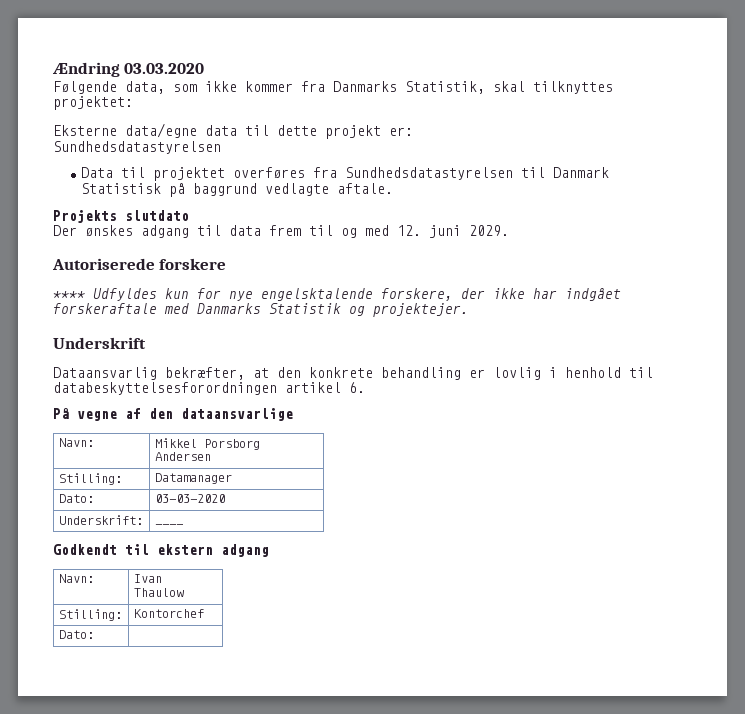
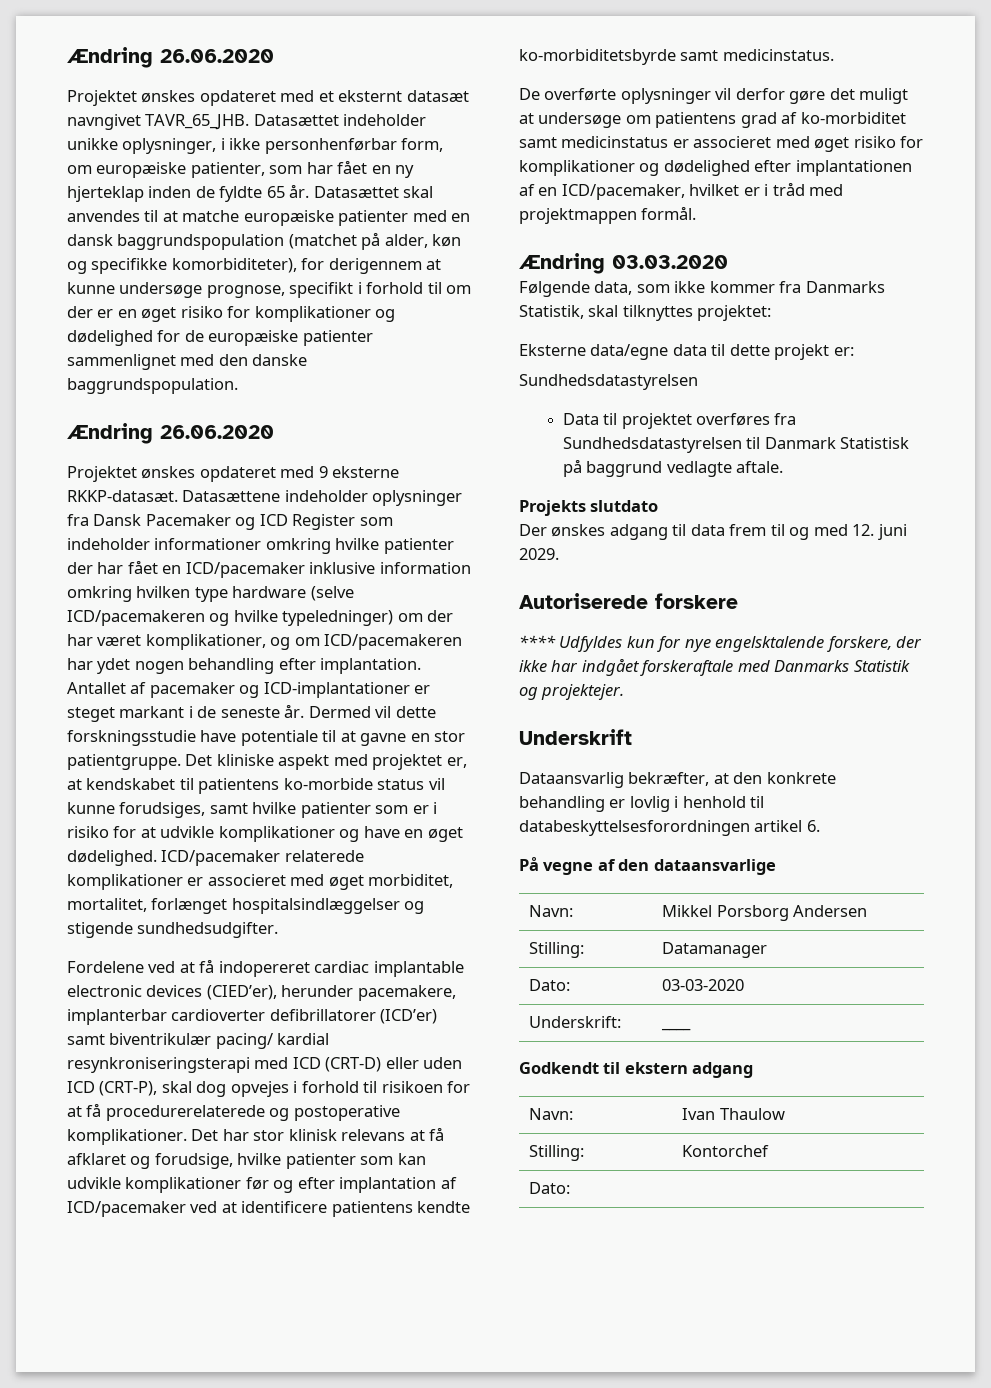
[52,62,120,77] Ændring -> [67,47,274,68] [67,90,469,106] [67,114,427,130] [67,138,444,154] [67,160,415,178] [67,184,434,202] [67,210,471,226] [67,232,462,250] [67,258,442,274] [67,282,472,298] [67,306,396,322] [67,330,373,346] [67,354,308,370] [67,378,238,394] [67,423,274,444] [67,466,400,482] [67,490,463,506] [67,514,393,530] [67,538,454,554] [67,560,471,578] [67,586,354,602] [67,610,454,626] [67,634,463,650] [67,658,422,674] [67,682,431,698] [67,704,436,722] [67,730,466,746] [67,754,467,770] [67,778,445,794] [67,802,438,818] [67,826,463,842] [67,850,364,866] [67,874,454,890] [67,898,425,914] [67,922,279,938] [67,959,464,977] [67,985,456,1001] [67,1009,438,1025] [67,1033,330,1049] [67,1057,463,1073] [67,1081,471,1097] [67,1103,400,1121] [67,1127,445,1145] [67,1153,426,1169] [67,1177,457,1193] [67,1201,471,1217] [519,49,834,65] [519,88,909,104] [519,112,906,128] [519,136,924,152] [519,160,912,176] [519,182,844,200] [519,206,697,224] [519,253,605,274] Ændring 26.06.2020 // Projektet ønskes opdateret med et eksternt datasæt navngivet TAVR_65_JHB. Datasættet indeholder unikke oplysninger, i ikke personhenførbar form, om europæiske patienter, som har fået en ny hjerteklap inden de fyldte 65 år. Datasættet skal anvendes til at matche europæiske patienter med en dansk baggrundspopulation (matchet på alder, køn og specifikke komorbiditeter), for derigennem at kunne undersøge prognose, specifikt i forhold til om der er en øget risiko for komplikationer og dødelighed for de europæiske patienter sammenlignet med den danske baggrundspopulation. // Ændring 26.06.2020 // Projektet ønskes opdateret med 9 eksterne RKKP-datasæt. Datasættene indeholder oplysninger fra Dansk Pacemaker og ICD Register som indeholder informationer omkring hvilke patienter der har fået en ICD/pacemaker inklusive information omkring hvilken type hardware (selve ICD/pacemakeren og hvilke typeledninger) om der har været komplikationer, og om ICD/pacemakeren har ydet nogen behandling efter implantation. Antallet af pacemaker og ICD-implantationer er steget markant i de seneste år. Dermed vil dette forskningsstudie have potentiale til at gavne en stor patientgruppe. Det kliniske aspekt med projektet er, at kendskabet til patientens ko-morbide status vil kunne forudsiges, samt hvilke patienter som er i risiko for at udvikle komplikationer og have en øget dødelighed. ICD/pacemaker relaterede komplikationer er associeret med øget morbiditet, mortalitet, forlænget hospitalsindlæggelser og stigende sundhedsudgifter. // Fordelene ved at få indopereret cardiac implantable electronic devices (CIED’er), herunder pacemakere, implanterbar cardioverter defibrillatorer (ICD’er) samt biventrikulær pacing/ kardial resynkroniseringsterapi med ICD (CRT-D) eller uden ICD (CRT-P), skal dog opvejes i forhold til risikoen for at få procedurerelaterede og postoperative komplikationer. Det har stor klinisk relevans at få afklaret og forudsige, hvilke patienter som kan udvikle komplikationer før og efter implantation af ICD/pacemaker ved at identificere patientens kendte ko-morbiditetsbyrde samt medicinstatus. // De overførte oplysninger vil derfor gøre det muligt at undersøge om patientens grad af ko-morbiditet samt medicinstatus er associeret med øget risiko for komplikationer og dødelighed efter implantationen af en ICD/pacemaker, hvilket er i tråd med projektmappen formål. // Ændring

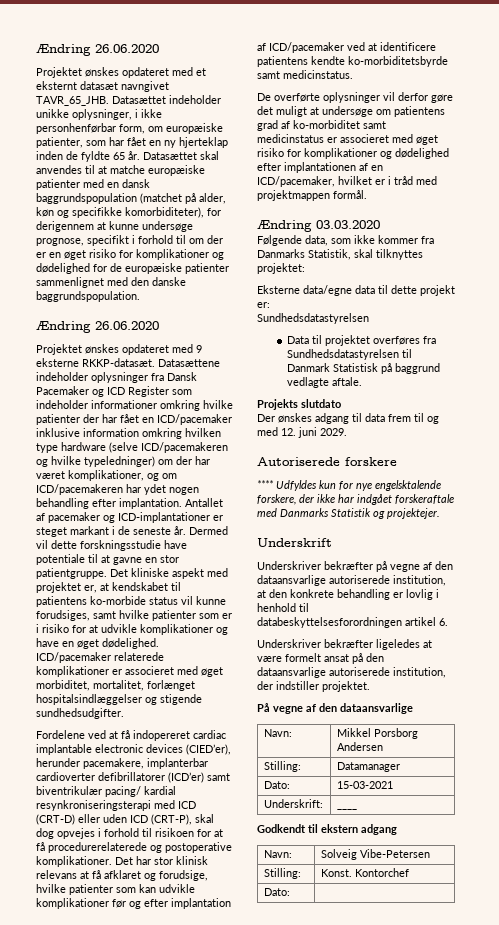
[519,772,710,788] Dataansvarlig bekræfter, -> [257,561,453,572] [257,575,446,586] Underskriver bekræfter på vegne af den dataansvarlige autoriserede institution,
(820, 826) none -> [257,639,432,650] [257,653,384,664] [257,667,446,678] [257,681,370,692] // Underskriver bekræfter ligeledes at være formelt ansat på den dataansvarlige autoriserede institution, der indstiller projektet.
[662,979,745,991] 03-03-2020 -> [336,781,393,789] 15-03-2021
[682,1108,785,1120] [529,1145,585,1161] Ivan Thaulow // Stilling: | -> [320,849,430,860] [263,868,301,879] [320,869,352,877] Solveig Vibe-Petersen // Stilling: | Konst.

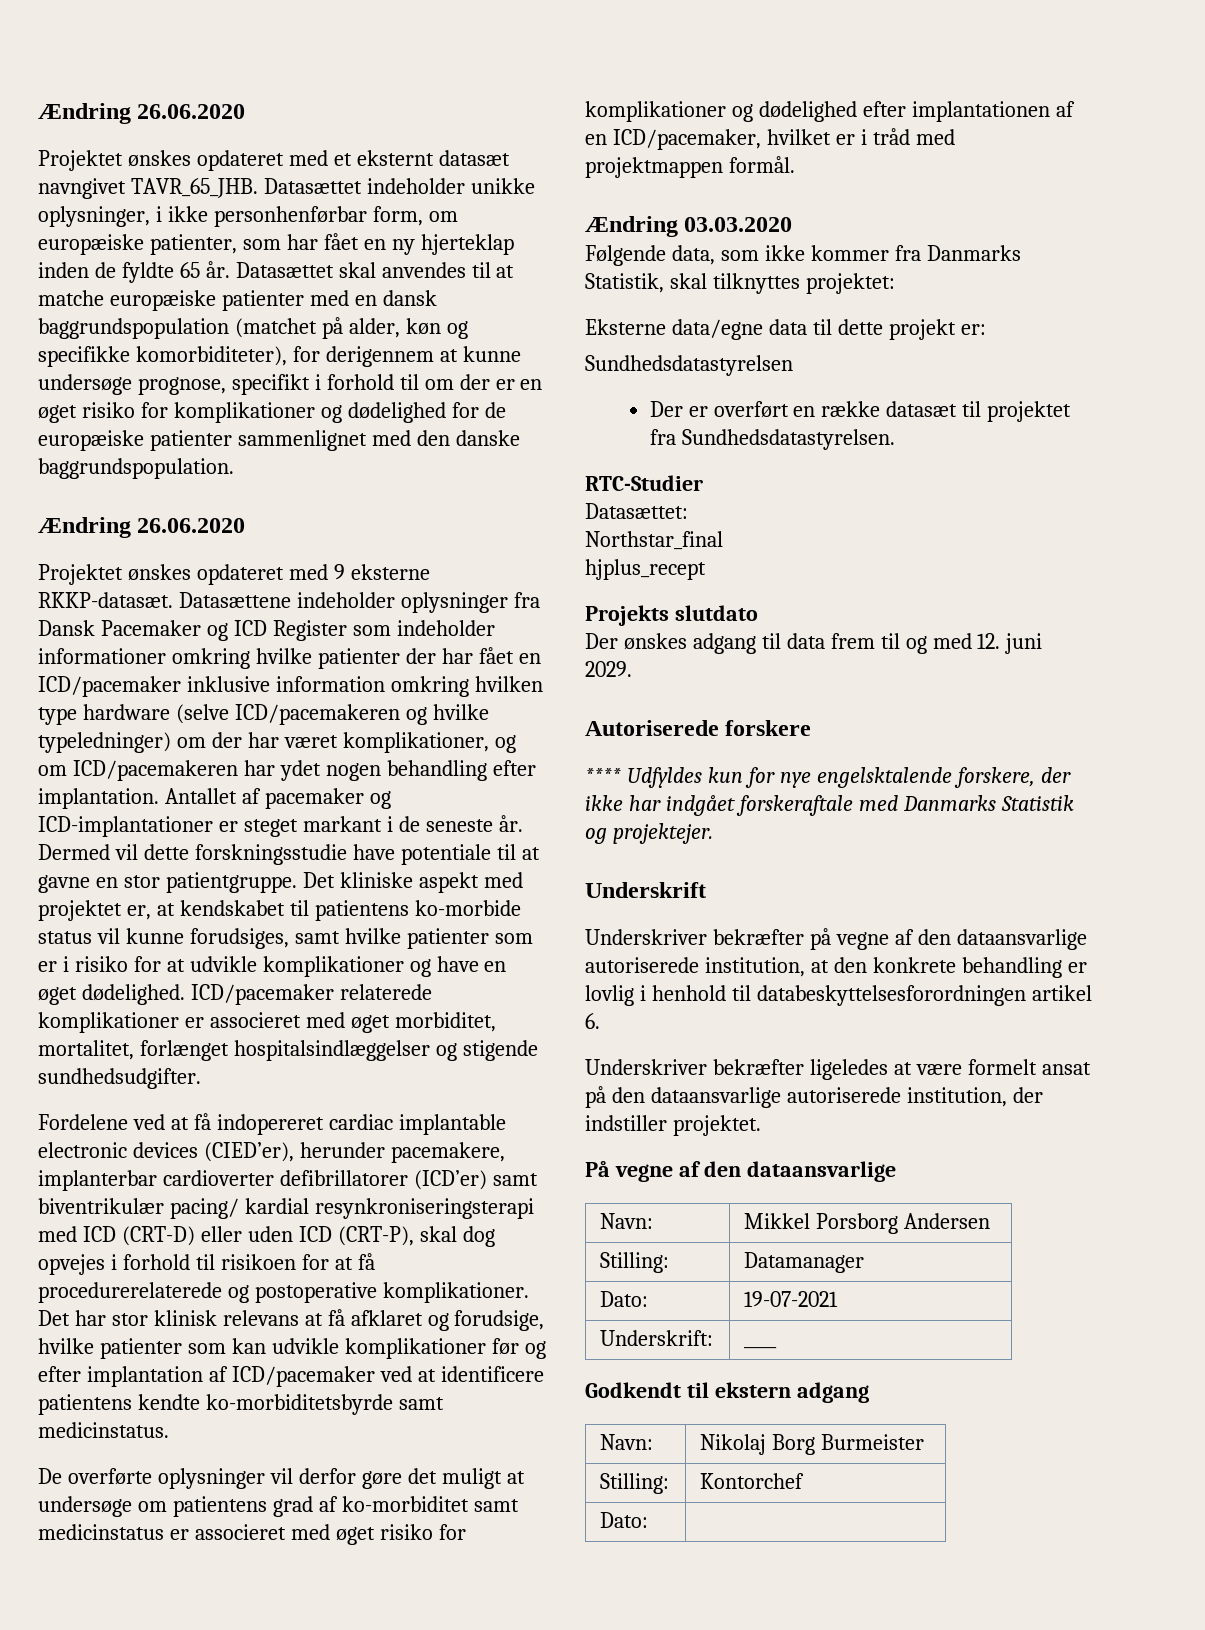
[287,335,437,346] [287,349,413,360] [287,363,441,374] [287,377,363,388] Data til projektet overføres fra Sundhedsdatastyrelsen til Danmark Statistisk på baggrund vedlagte aftale. -> [649,401,1072,422] [649,429,895,450] [585,475,703,491] [585,503,688,519] [585,531,723,550] [585,559,706,580] Der er overført en række datasæt til projektet fra Sundhedsdatastyrelsen. // RTC-Studier // Datasættet: // Northstar_final // hjplus_recept
[336,781,393,789] 15-03-2021 -> [744,1291,839,1307] 19-07-2021
[320,849,430,860] [263,868,301,879] [320,869,352,877] Solveig Vibe-Petersen // Stilling: | Konst. -> [700,1434,925,1455] [600,1473,670,1494] Nikolaj Borg Burmeister // Stilling: |

